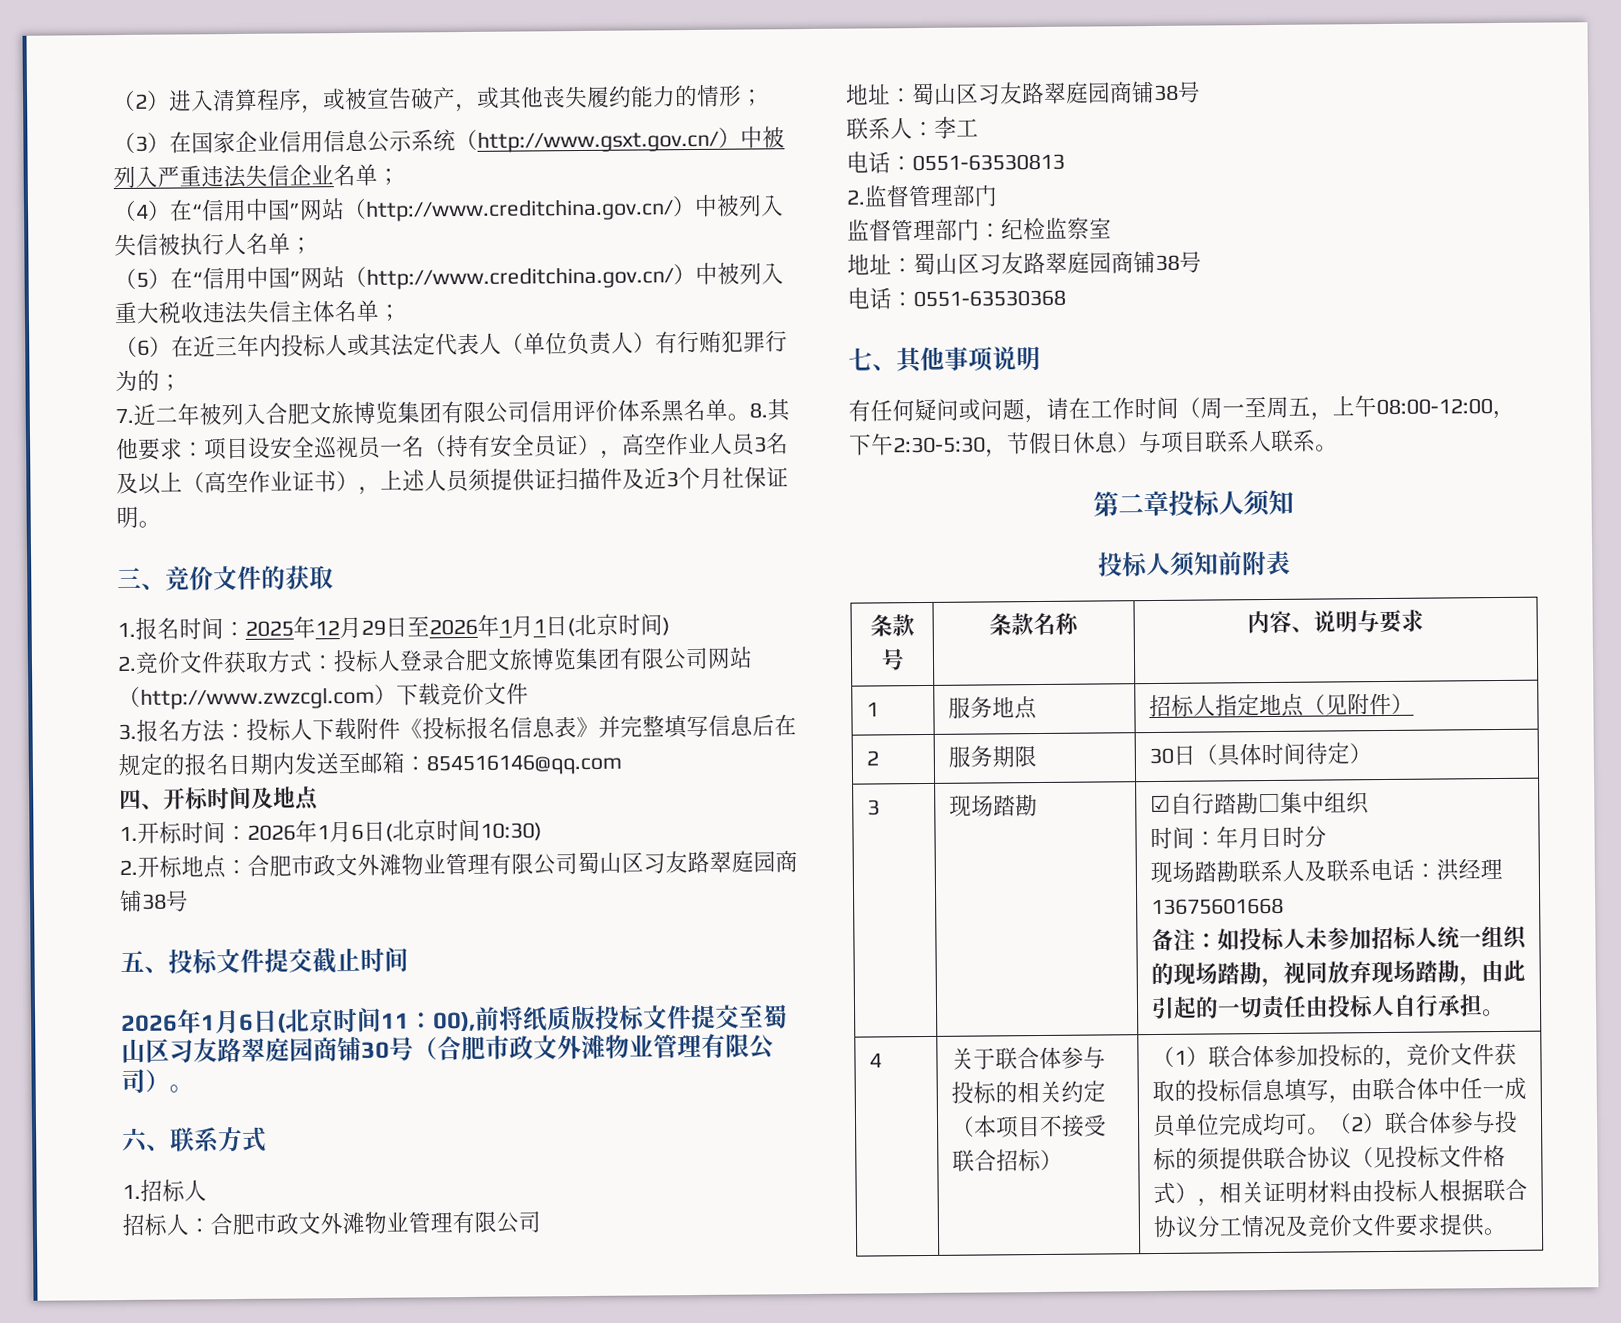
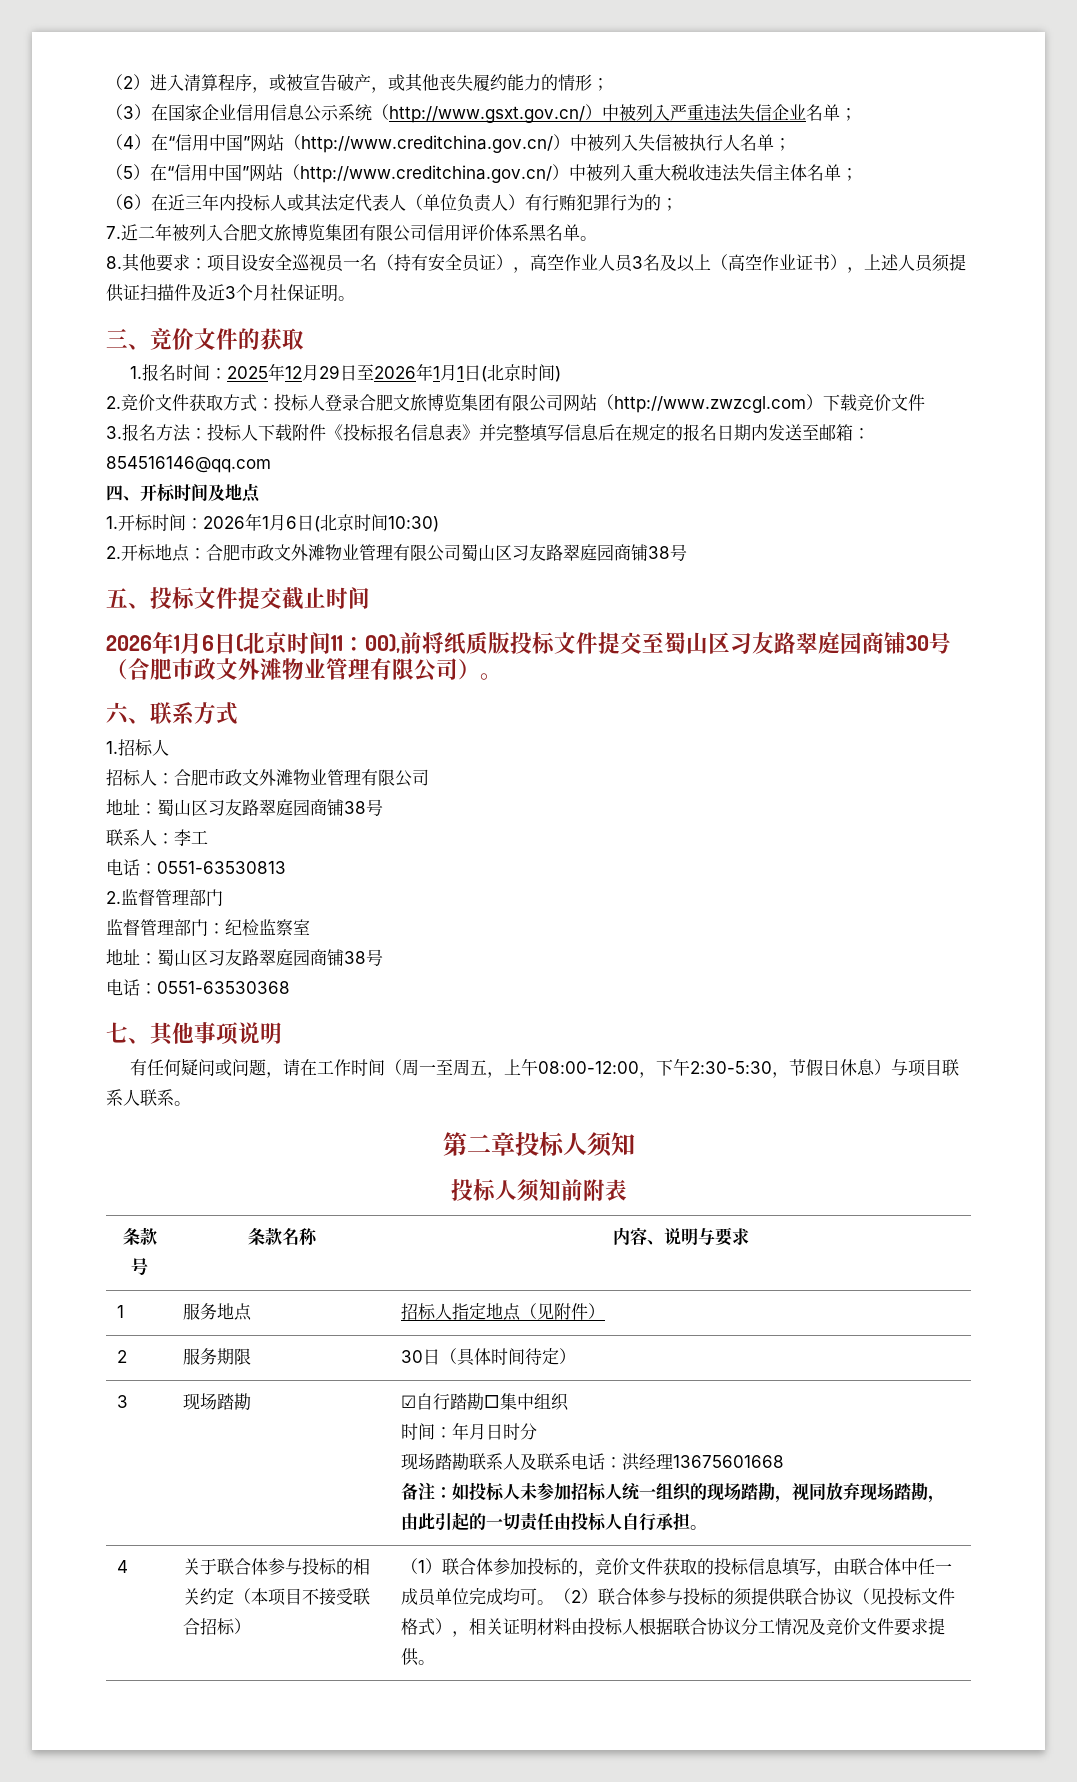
(750, 417) none -> (597, 238) //

